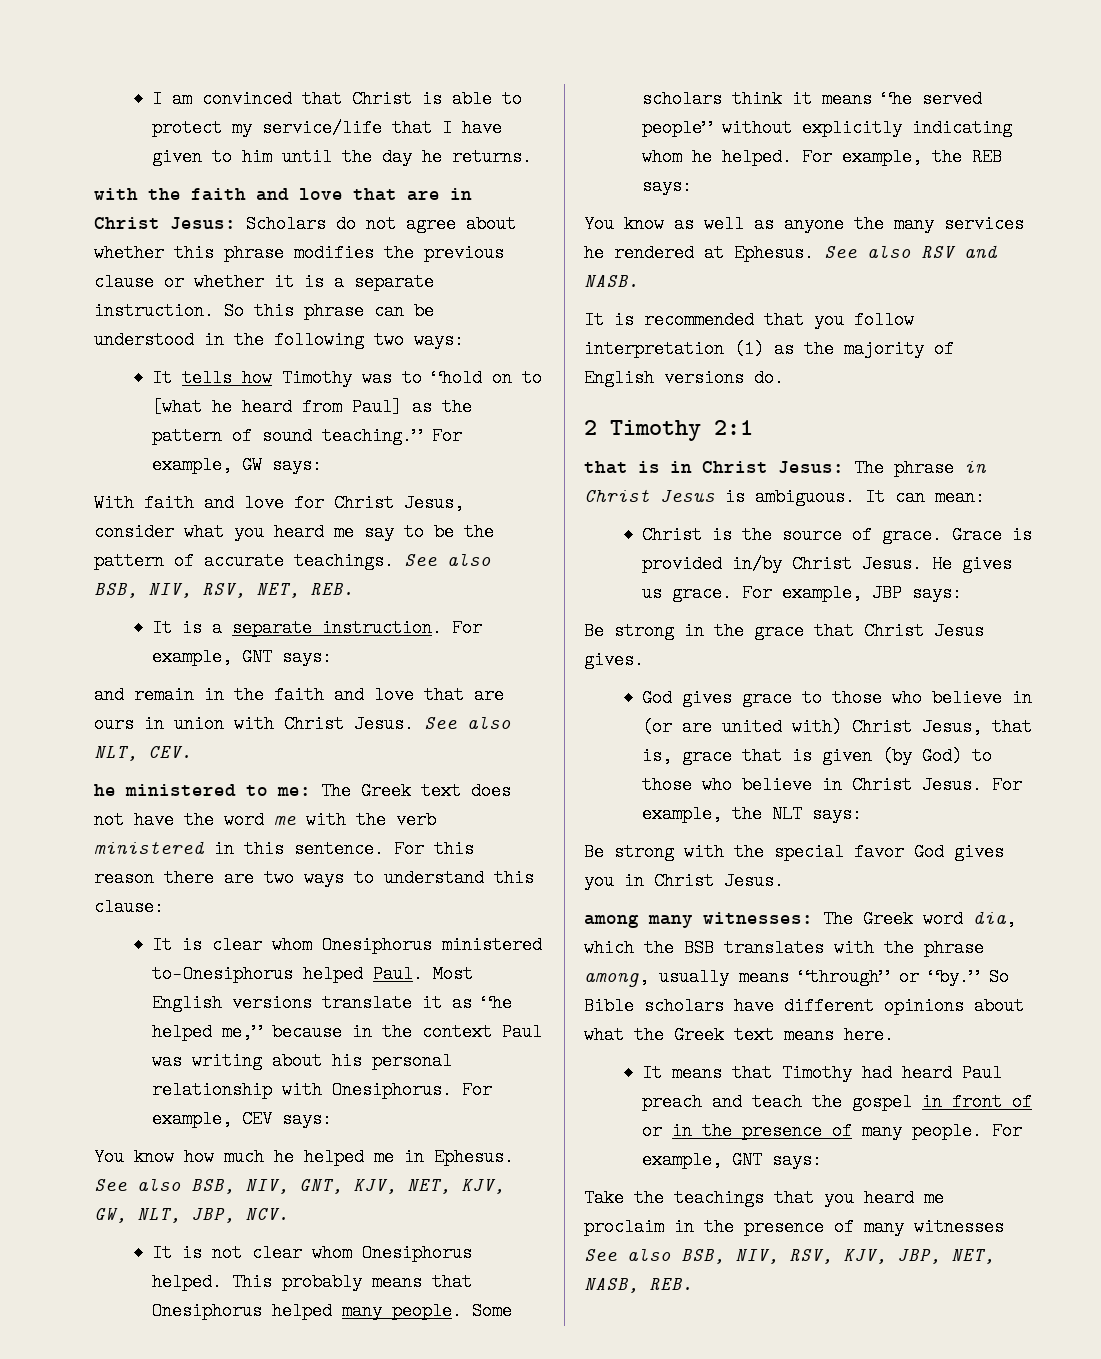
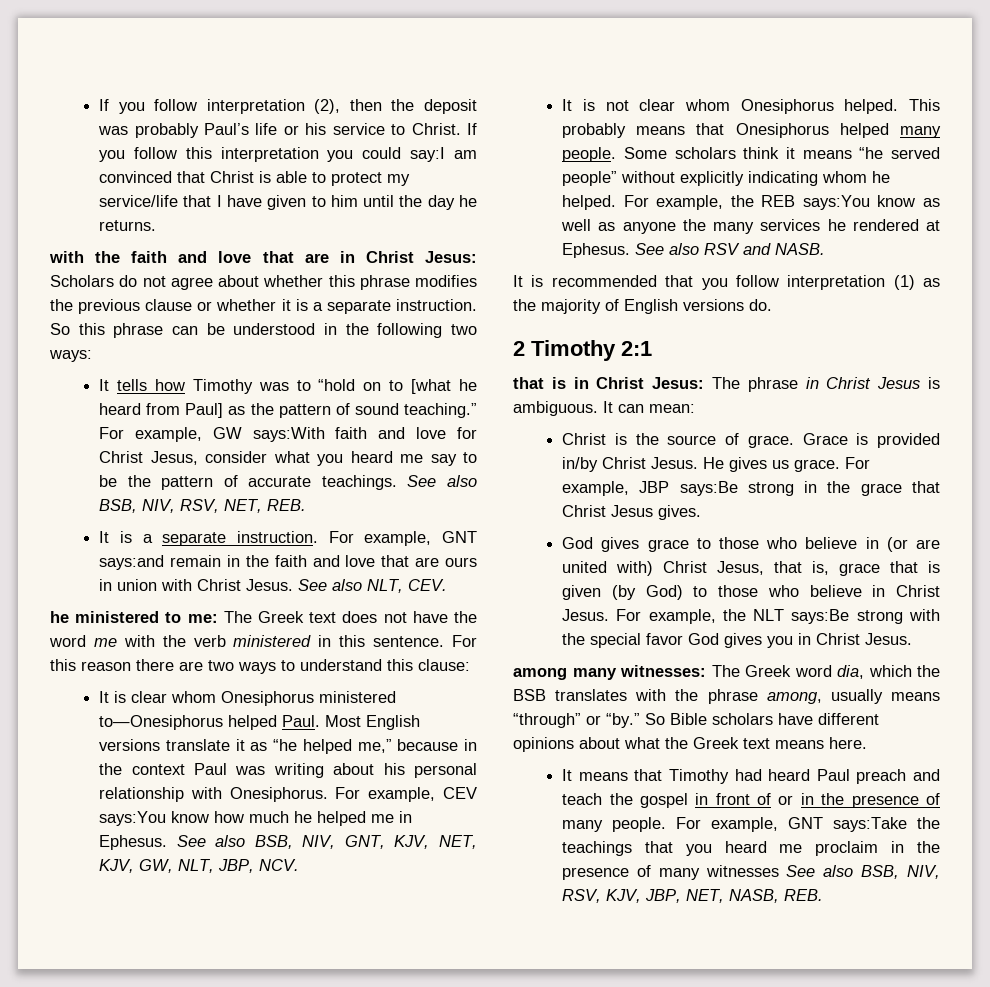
[152,90,163,108] I -> [99,99,477,114] [98,123,477,138] [99,147,446,162] If you follow interpretation (2), then the deposit was probably Paul’s life or his service to Christ. If you follow this interpretation you could say:I
[272,456,323,474] [94,494,134,512] says: // With -> [252,427,325,442] says:With
[282,648,333,666] [94,686,124,704] says: // and -> [99,555,165,570] says:and
[282,1110,333,1128] [94,1148,124,1166] says: // You -> [99,811,167,826] says:You
[642,177,693,195] [584,215,614,233] says: // You -> [802,195,870,210] says:You
[912,584,963,602] [584,622,604,640] says: // Be -> [679,481,738,496] says:Be
[812,805,863,823] [584,843,604,861] says: // Be -> [791,609,850,624] says:Be
[772,1151,823,1169] [584,1189,624,1207] says: // Take -> [833,817,908,832] says:Take

